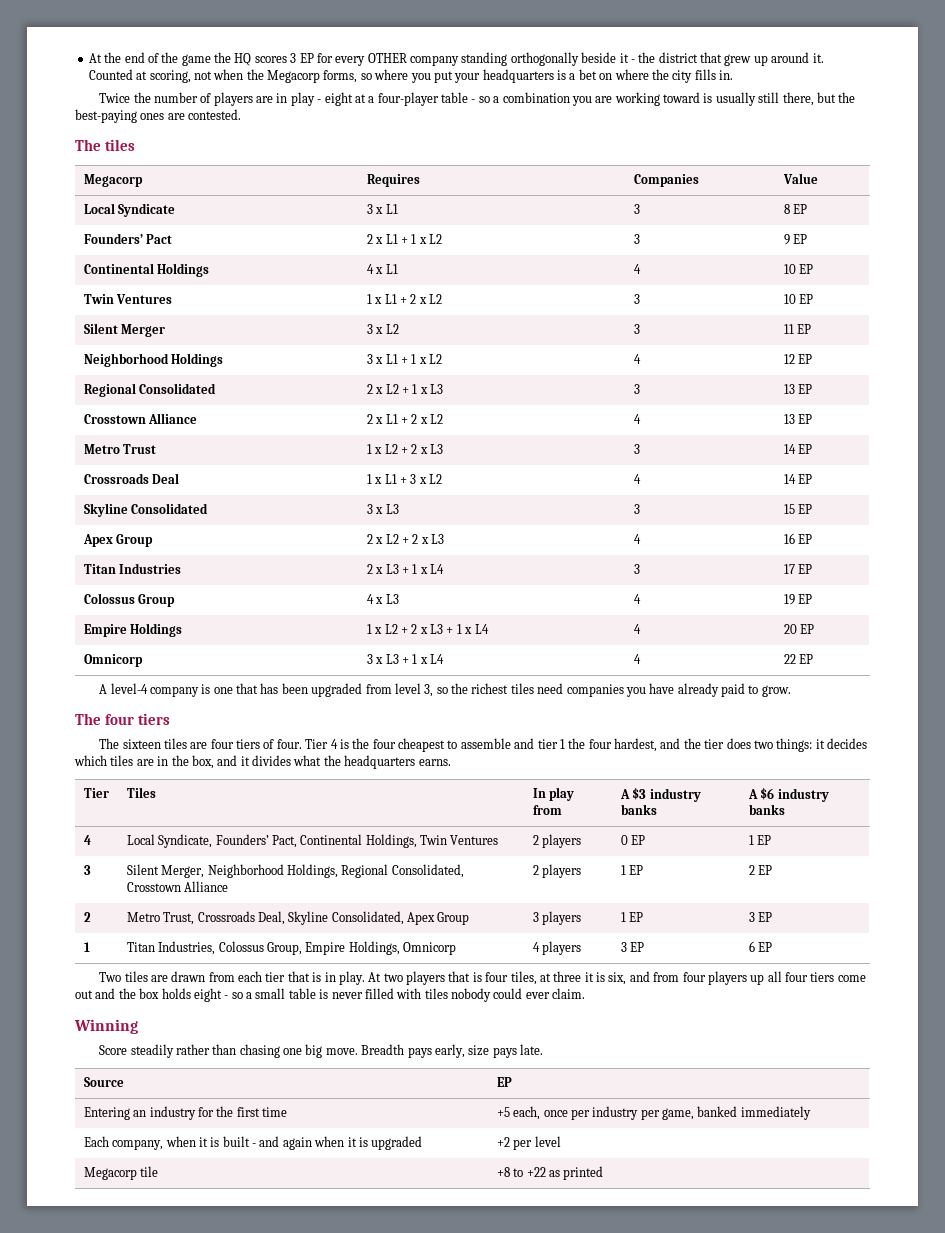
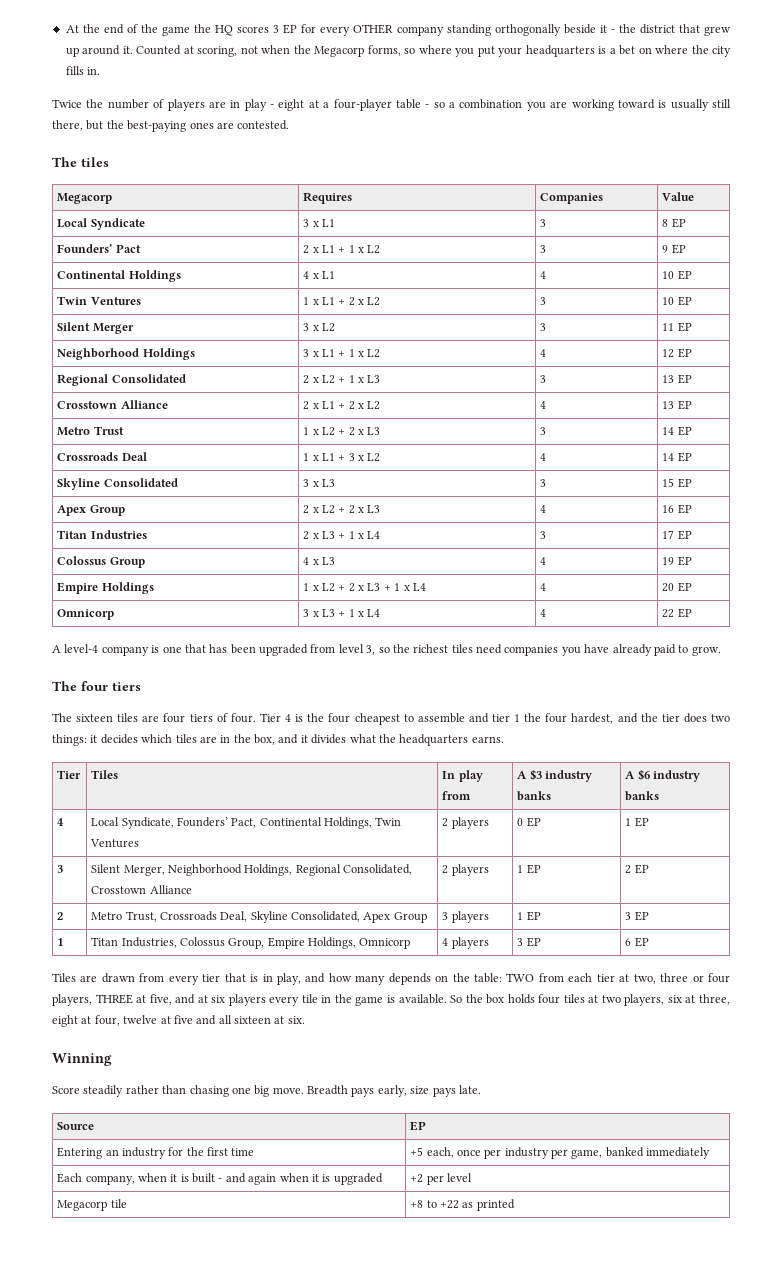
[99,971,148,982] Two tiles -> [52,973,76,982] Tiles
[238,971,263,982] each -> [168,975,199,985] every
[338,971,866,985] [75,988,586,1002] play. At two players that is four tiles, at three it is six, and from four players up all four tiers come out and the box holds eight - so a small table is never filled with tiles nobody could ever claim. -> [276,973,731,985] [52,994,731,1006] [52,1015,305,1027] play, and how many depends on the table: TWO from each tier at two, three or four players, THREE at five, and at six players every tile in the game is available. So the box holds four tiles at two players, six at three, eight at four, twelve at five and all sixteen at six.

